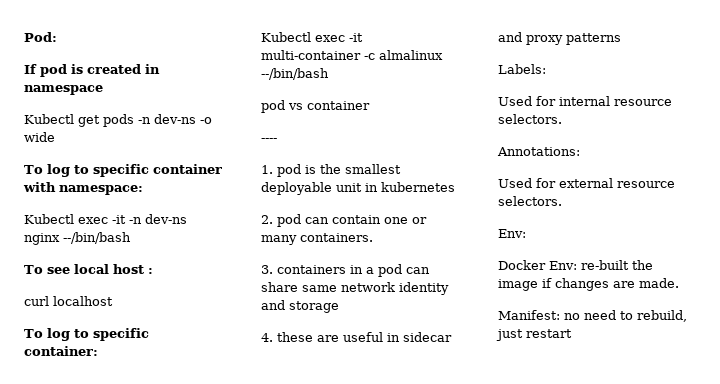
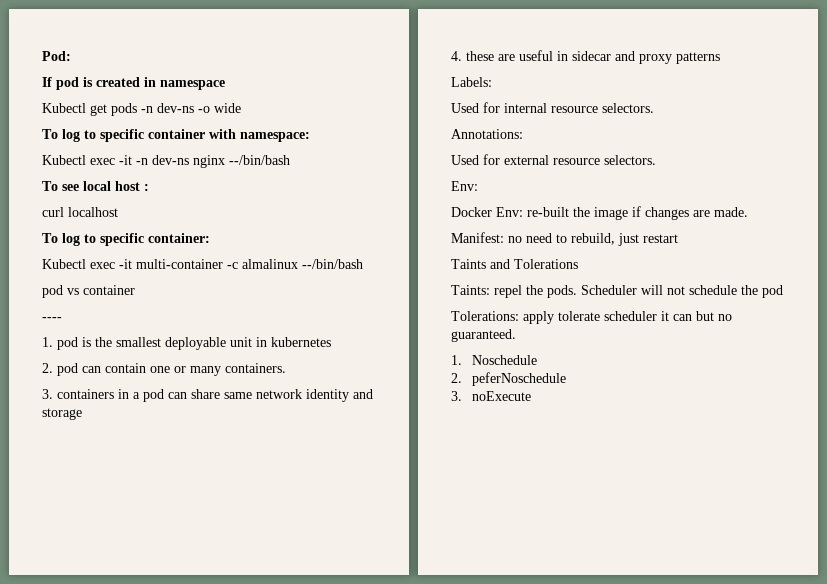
(572, 333) none -> [451,259,578,269] [451,285,783,298] [451,311,732,324] [451,329,516,342] [451,355,537,365] [451,372,566,386] [451,391,531,401] // Taints and Tolerations // Taints: repel the pods. Scheduler will not schedule the pod // Tolerations: apply tolerate scheduler it can but no guaranteed. // 1. Noschedule // 2. peferNoschedule // 3. noExecute

